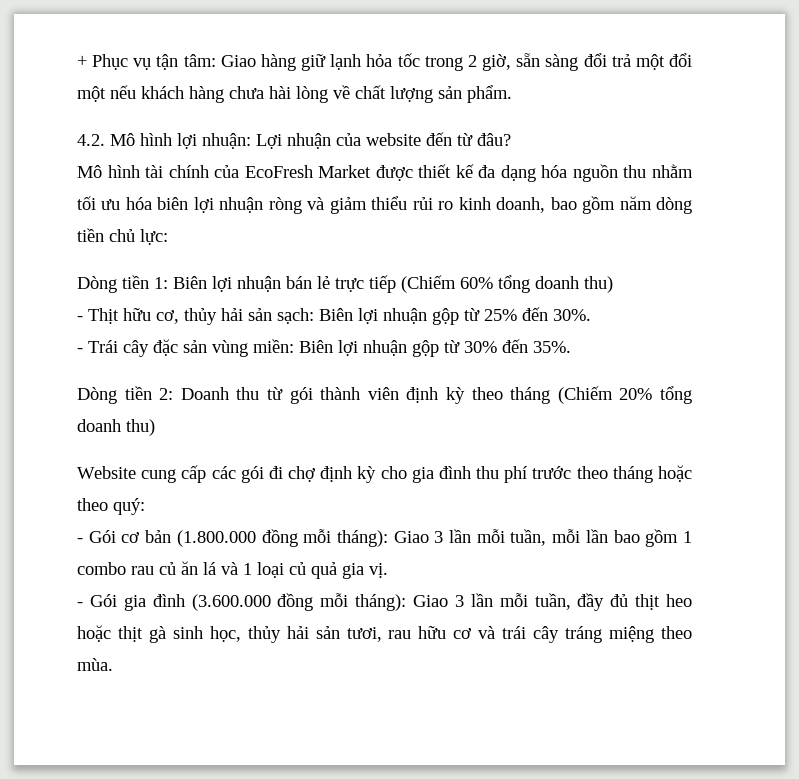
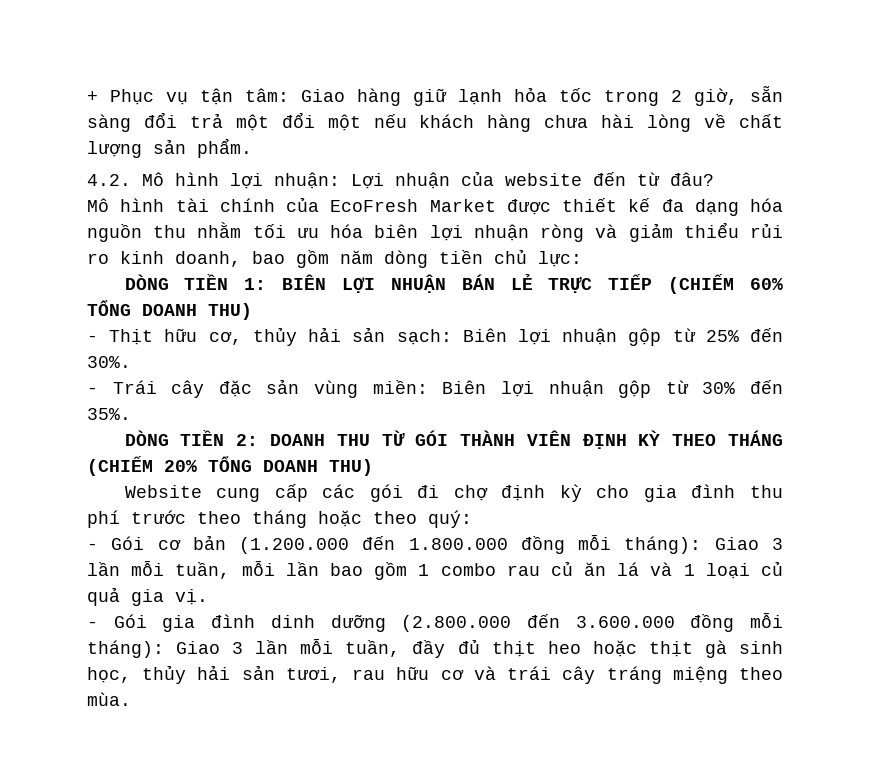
[77,275,613,293] Dòng tiền 1: Biên lợi nhuận bán lẻ trực tiếp (Chiếm 60% tổng doanh thu) -> [124,274,783,294] [87,300,252,320] DÒNG TIỀN 1: BIÊN LỢI NHUẬN BÁN LẺ TRỰC TIẾP (CHIẾM 60% TỔNG DOANH THU)
[77,386,693,404] [77,419,155,436] Dòng tiền 2: Doanh thu từ gói thành viên định kỳ theo tháng (Chiếm 20% tổng doanh thu) -> [124,430,783,449] [87,456,373,476] DÒNG TIỀN 2: DOANH THU TỪ GÓI THÀNH VIÊN ĐỊNH KỲ THEO THÁNG (CHIẾM 20% TỔNG DOANH THU)
[176,530,256,547] (1.800.000 -> [239,536,508,554] (1.200.000 đến 1.800.000
[191,594,271,611] (3.600.000 -> [270,614,675,632] dinh dưỡng (2.800.000 đến 3.600.000

